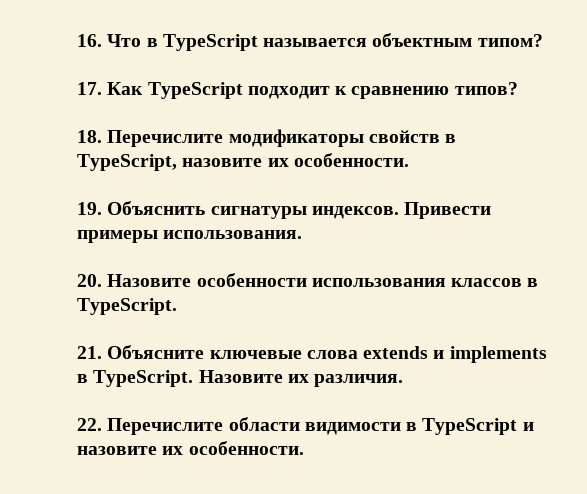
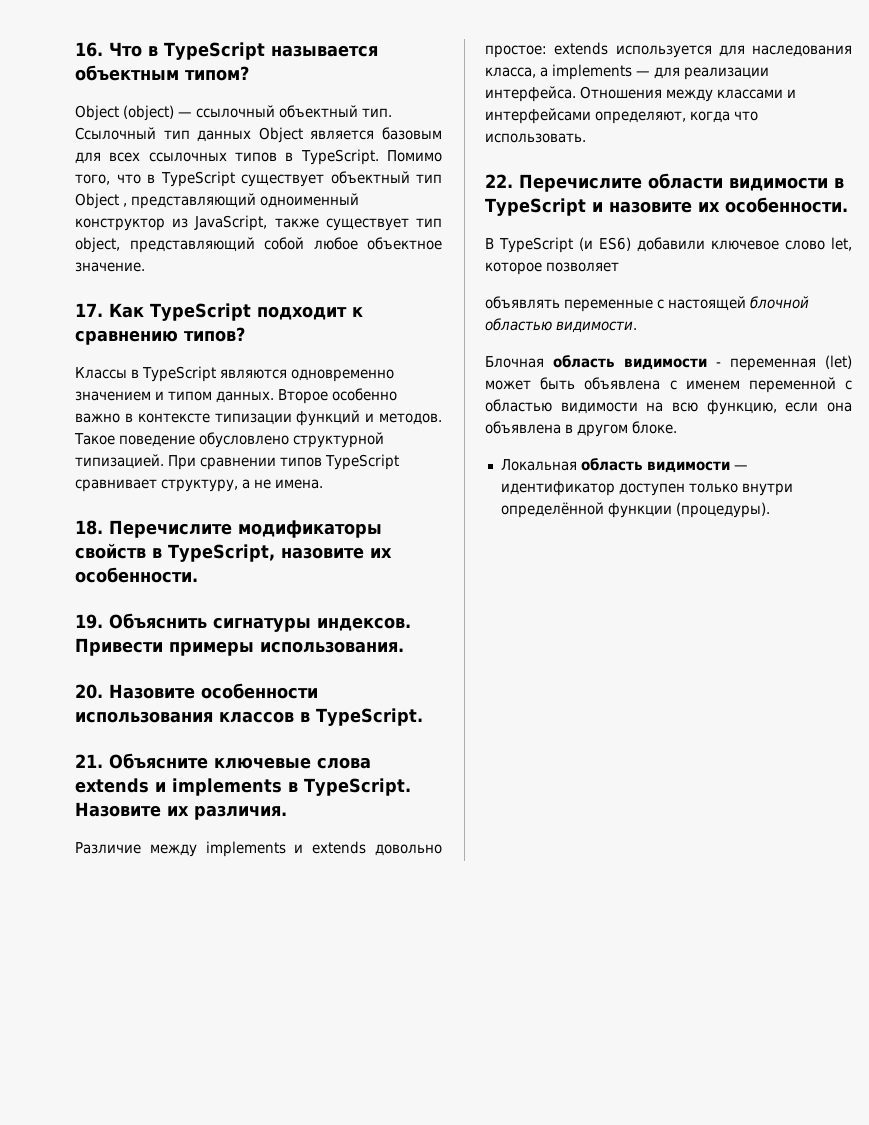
(543, 40) none -> [75,105,392,121] [75,127,442,143] [75,149,442,165] [75,171,442,187] [75,193,359,209] [75,215,442,231] [75,237,442,253] [75,262,145,272] // Object (object) — ссылочный объектный тип. Ссылочный тип данных Object является базовым для всех ссылочных типов в TypeScript. Помимо того, что в TypeScript существует объектный тип Object , представляющий одноименный конструктор из JavaScript, также существует тип object, представляющий собой любое объектное значение.
(518, 88) none -> [75,366,394,382] [75,388,397,404] [75,410,442,426] [74,432,384,448] [75,454,399,470] [75,479,323,492] // Классы в TypeScript являются одновременно значением и типом данных. Второе особенно важно в контексте типизации функций и методов. Такое поведение обусловлено структурной типизацией. При сравнении типов TypeScript сравнивает структуру, а не имена.
(404, 380) none -> [75,841,443,857] [485,42,852,58] [485,64,769,80] [485,86,796,102] [485,108,758,124] [485,133,586,143] // Различие между implements и extends довольно простое: extends используется для наследования класса, а implements — для реализации интерфейса. Отношения между классами и интерфейсами определяют, когда что использовать.
(304, 448) none -> [485,237,852,253] [485,262,619,275] [485,296,809,312] [485,318,637,333] [485,355,852,371] [485,377,852,393] [485,399,852,415] [485,421,677,437] [500,458,748,473] [500,481,793,496] [500,502,770,518] // В TypeScript (и ES6) добавили ключевое слово let, которое позволяет // объявлять переменные с настоящей блочной областью видимости. // Блочная область видимости - переменная (let) может быть объявлена с именем переменной с областью видимости на всю функцию, если она объявлена в другом блоке. // Локальная область видимости — идентификатор доступен только внутри определённой функции (процедуры).

